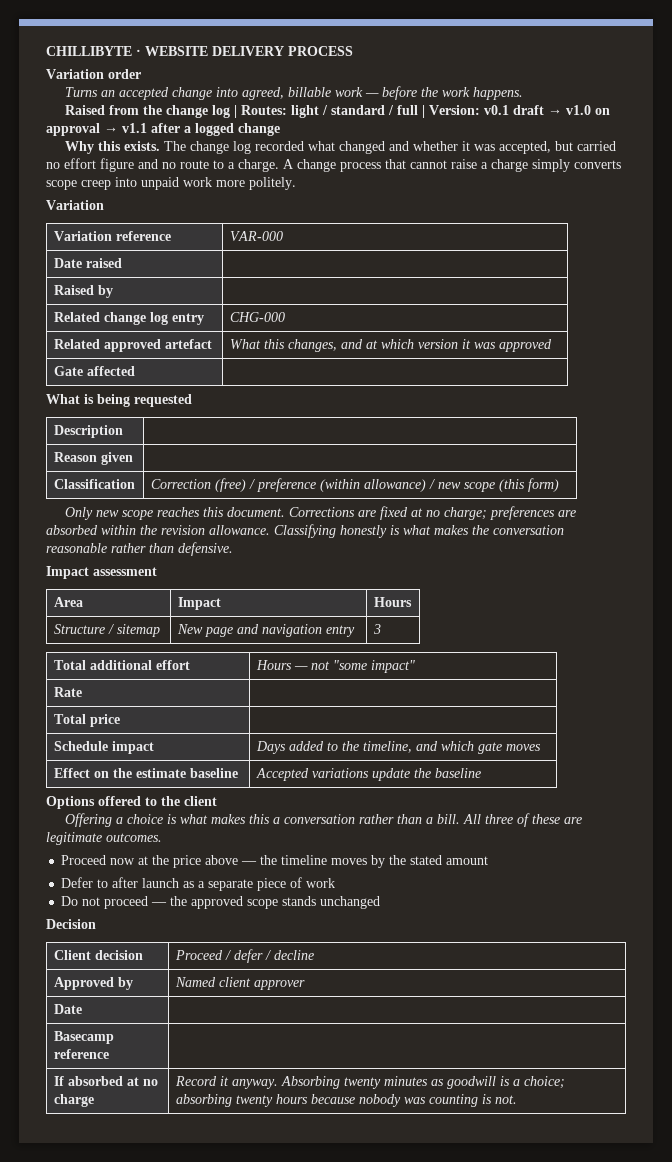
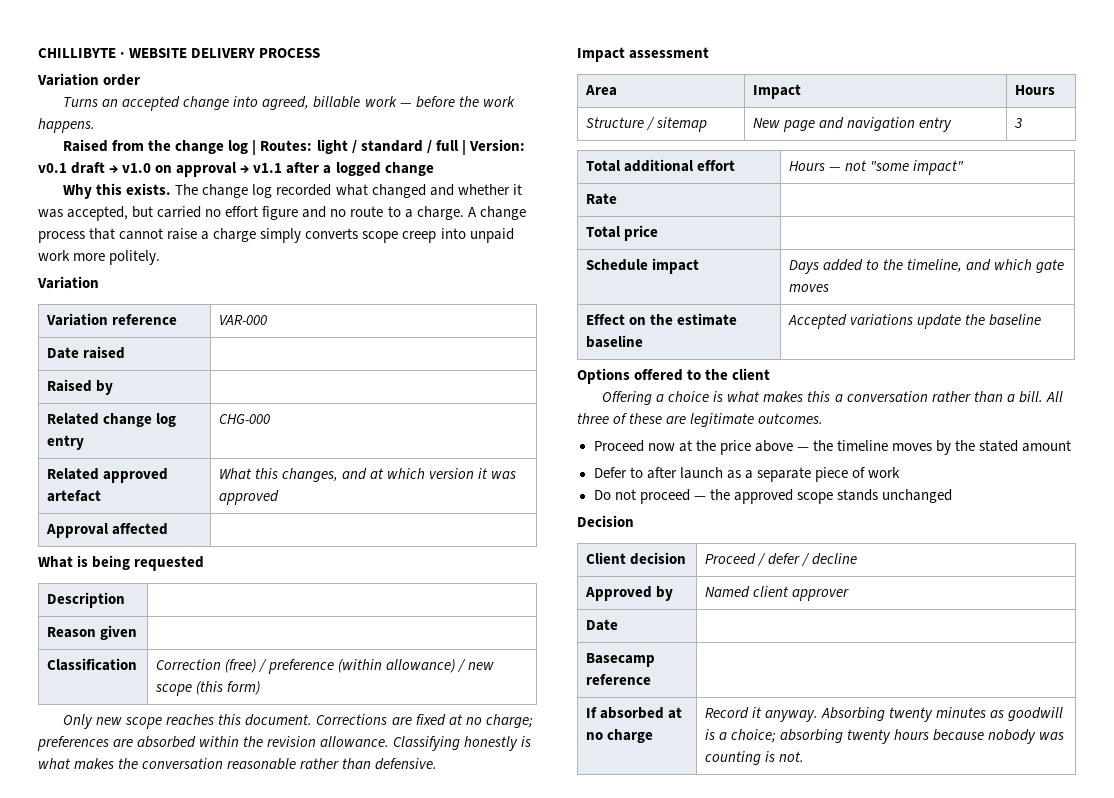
[53,366,83,376] Gate -> [45,523,109,538] Approval

